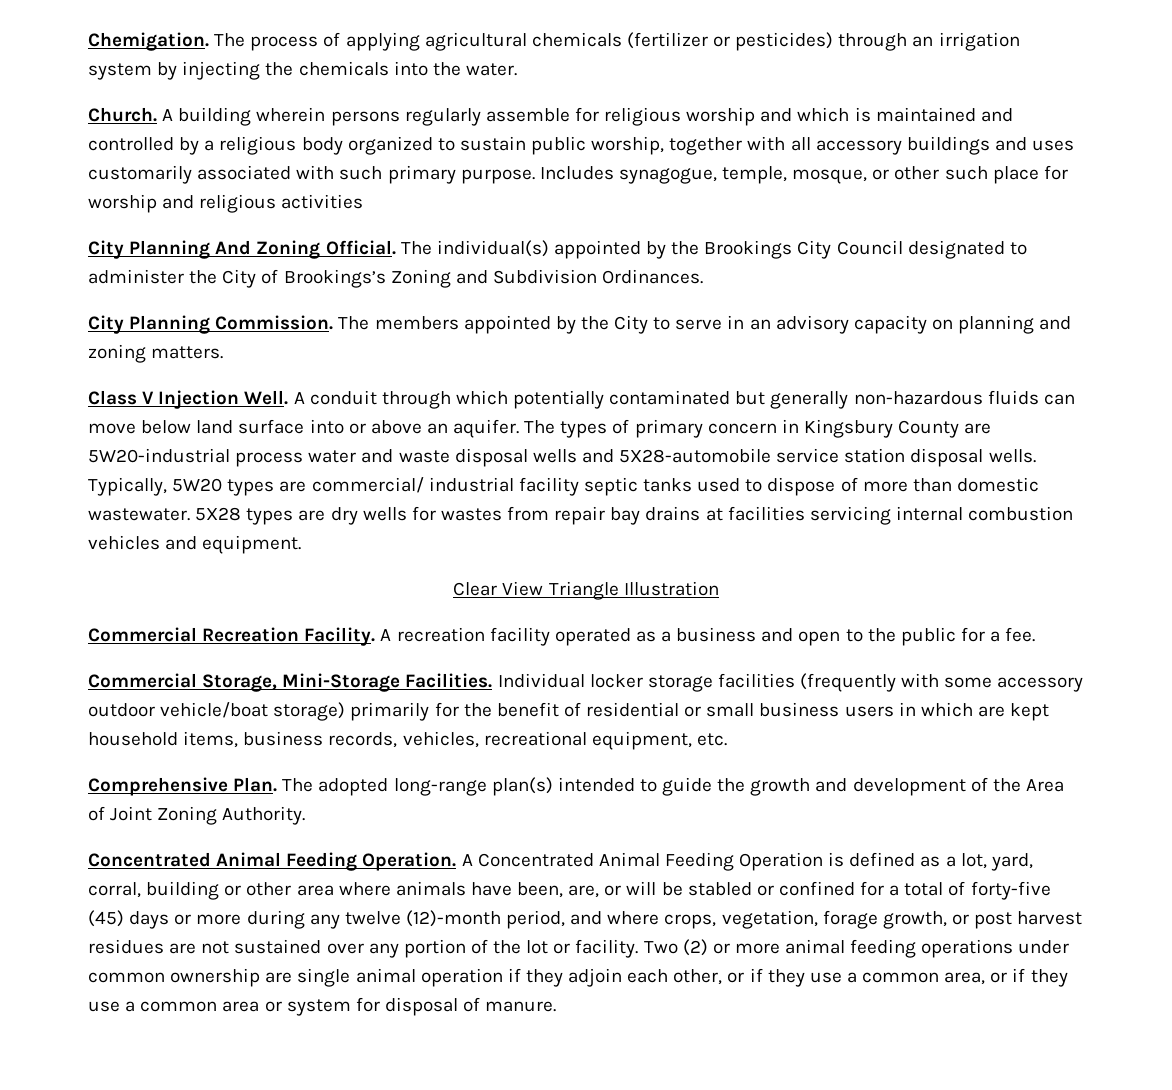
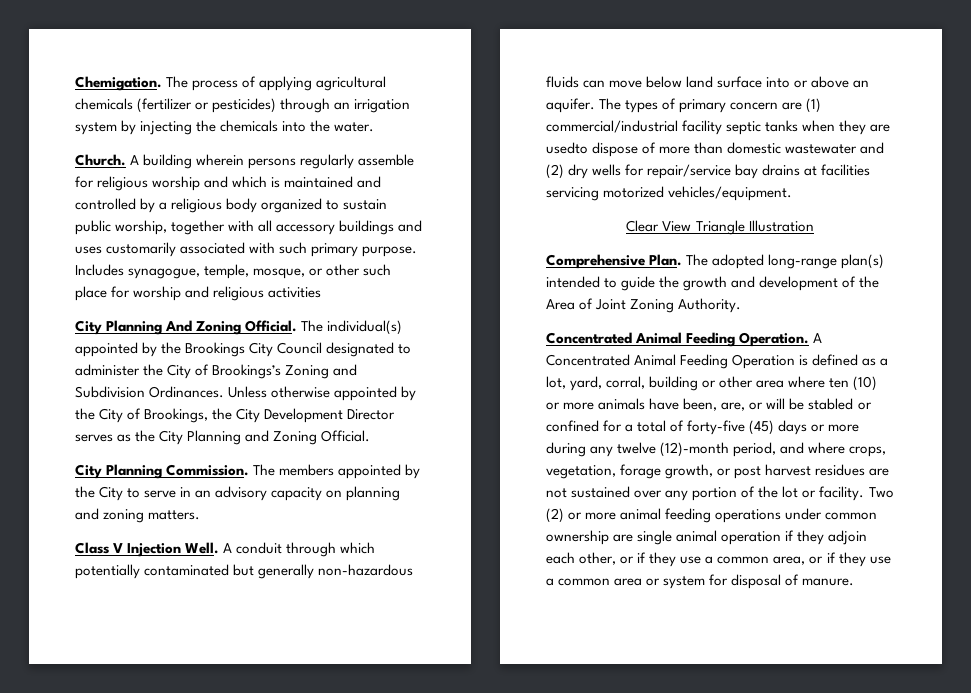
(704, 276) none -> [228,386,417,401] [75,408,396,423] [75,430,371,445] Unless otherwise appointed by the City of Brookings, the City Development Director serves as the City Planning and Zoning Official.
[781,419,992,438] [88,448,1036,467] [88,477,763,496] in Kingsbury County are 5W20-industrial process water and waste disposal wells and 5X28-automobile service station disposal wells. Typically, 5W20 types are commercial/ industrial facility septic tanks used to -> [782,98,822,113] [546,120,891,135] [546,142,588,154] are (1) commercial/industrial facility septic tanks when they are usedto
[88,506,606,525] wastewater. 5X28 types are dry wells for wastes from repair -> [785,142,885,154] [546,164,732,179] wastewater and (2) dry wells for repair/service
[895,506,1074,521] [88,535,302,554] internal combustion vehicles and equipment. -> [603,186,793,201] motorized vehicles/equipment.
[88,627,1036,646] [88,673,1084,692] [88,702,1050,721] [88,731,727,750] // Commercial Recreation Facility. A recreation facility operated as a business and open to the public for a fee. // Commercial Storage, Mini-Storage Facilities. Individual locker storage facilities (frequently with some accessory outdoor vehicle/boat storage) primarily for the benefit of residential or small business users in which are kept household items, business records, vehicles, recreational equipment, etc. -> (814, 226) none
(391, 889) none -> [829,376,878,391] [546,402,595,410] ten (10) or more

